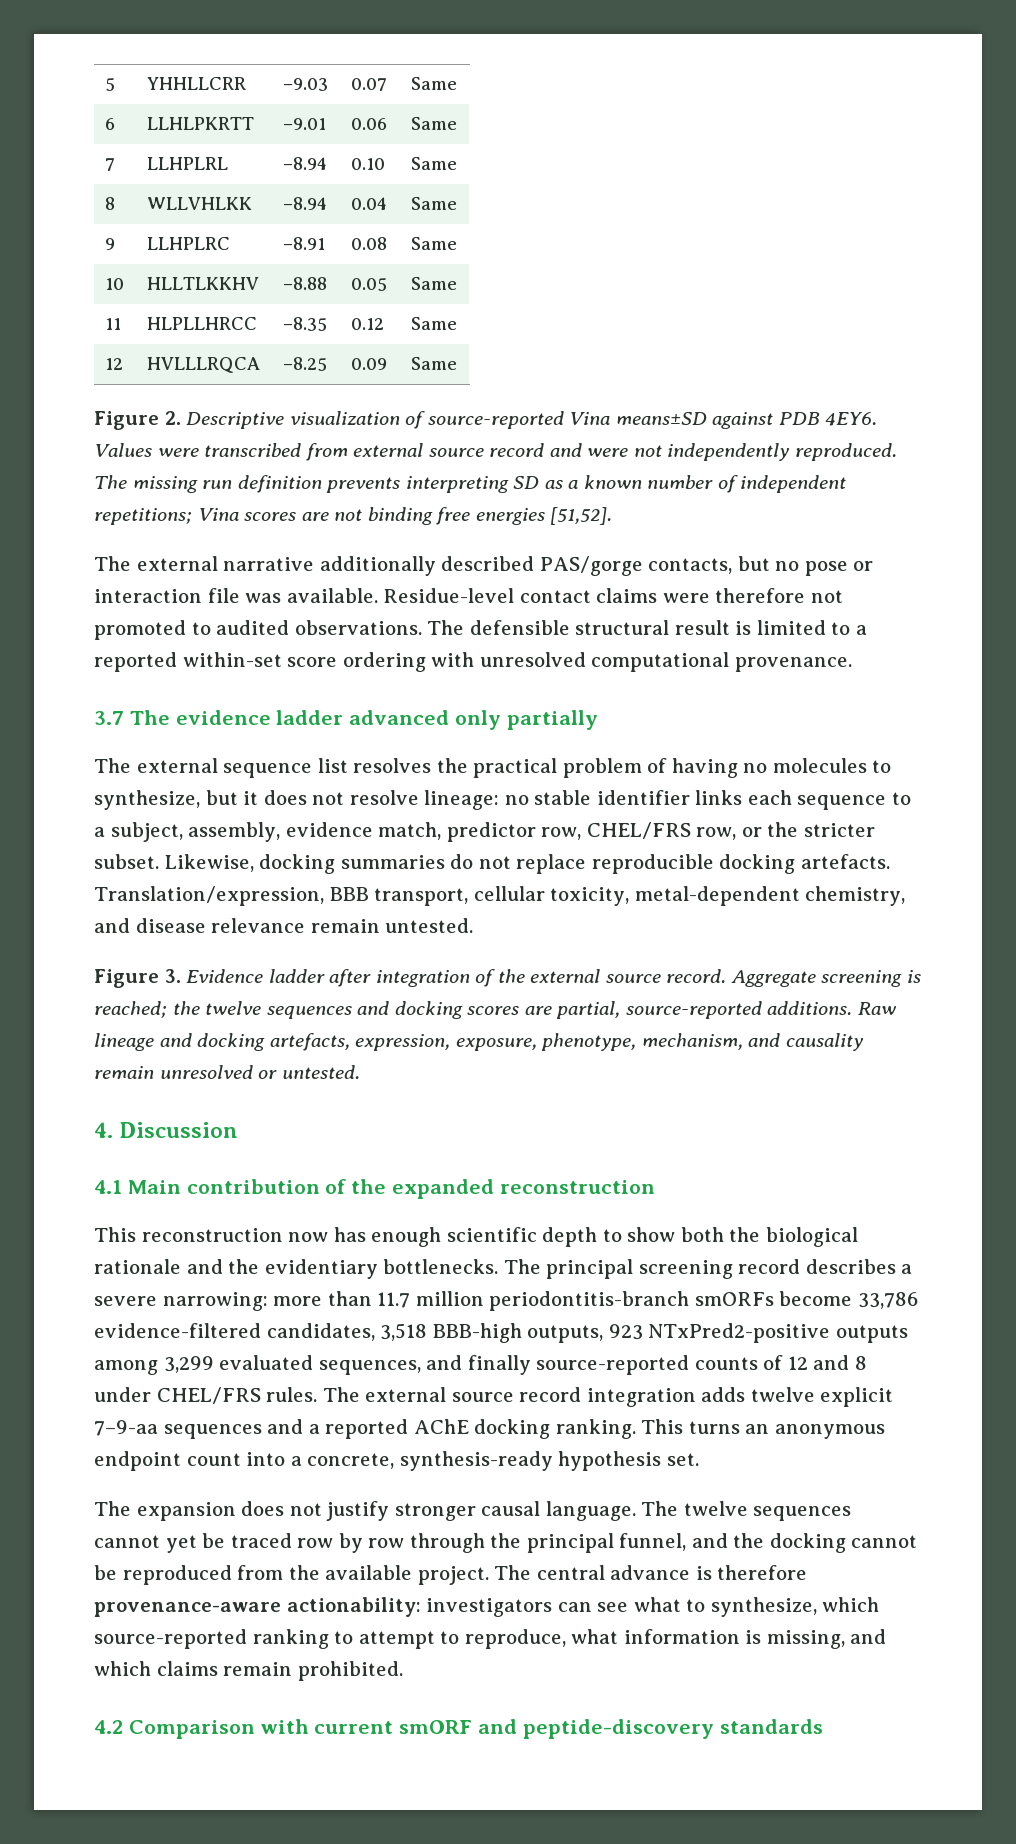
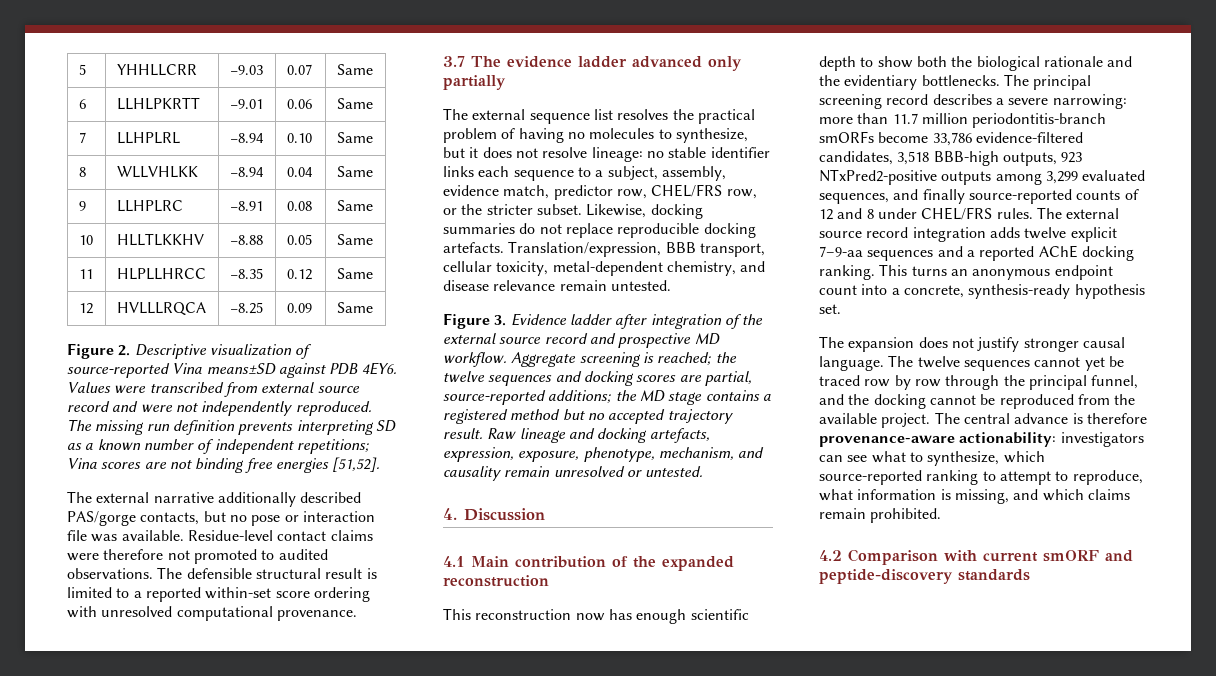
[666,969,727,983] record. -> [544,333,720,348] [443,352,507,367] record and prospective MD workflow.
[767,1001,853,1015] additions. -> [548,390,771,405] [443,409,733,424] [443,428,483,439] additions; the MD stage contains a registered method but no accepted trajectory result.

